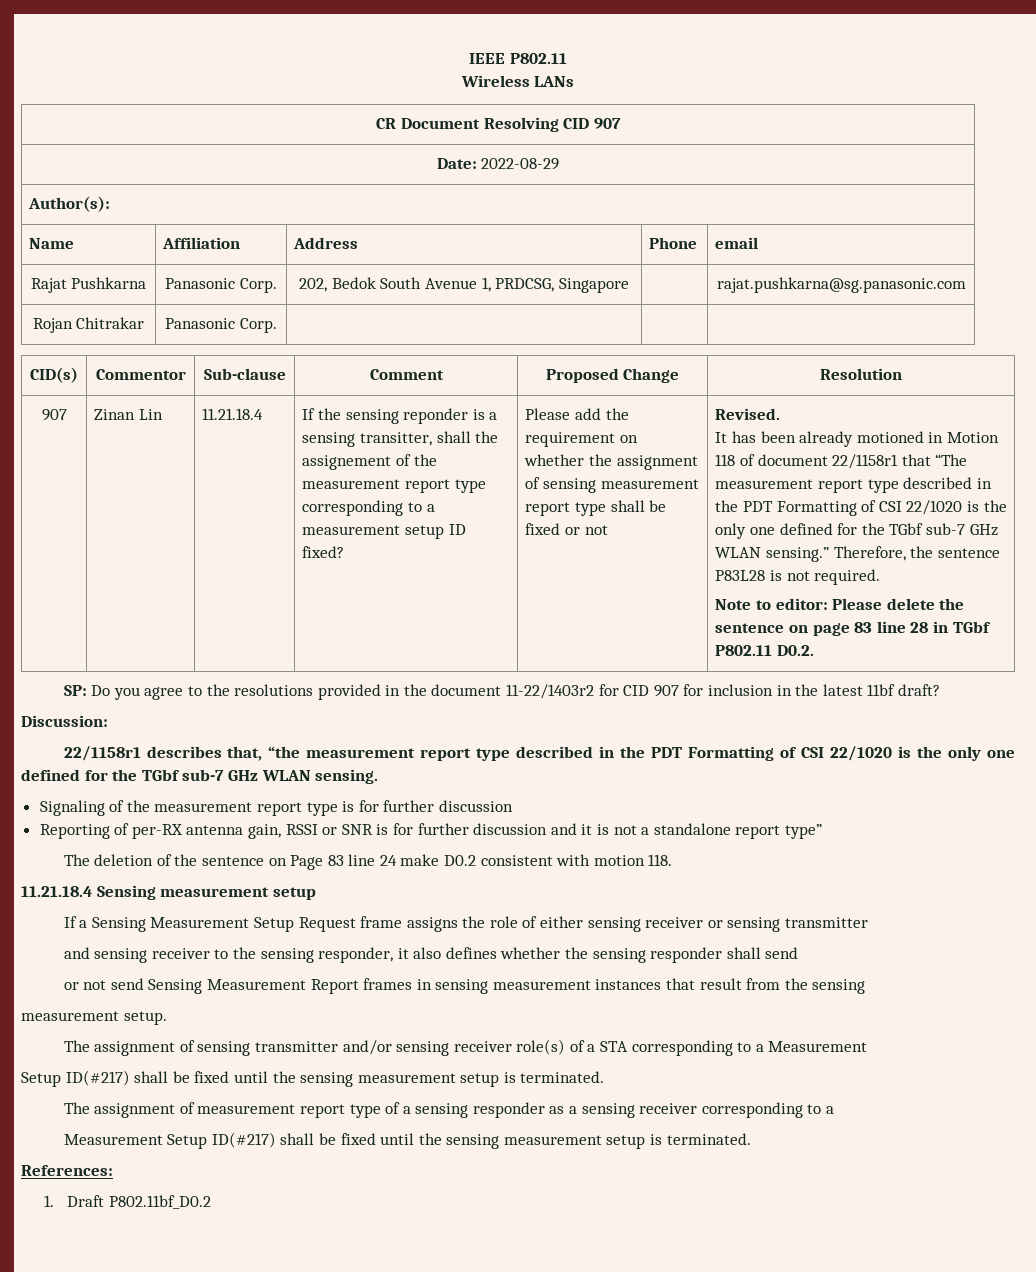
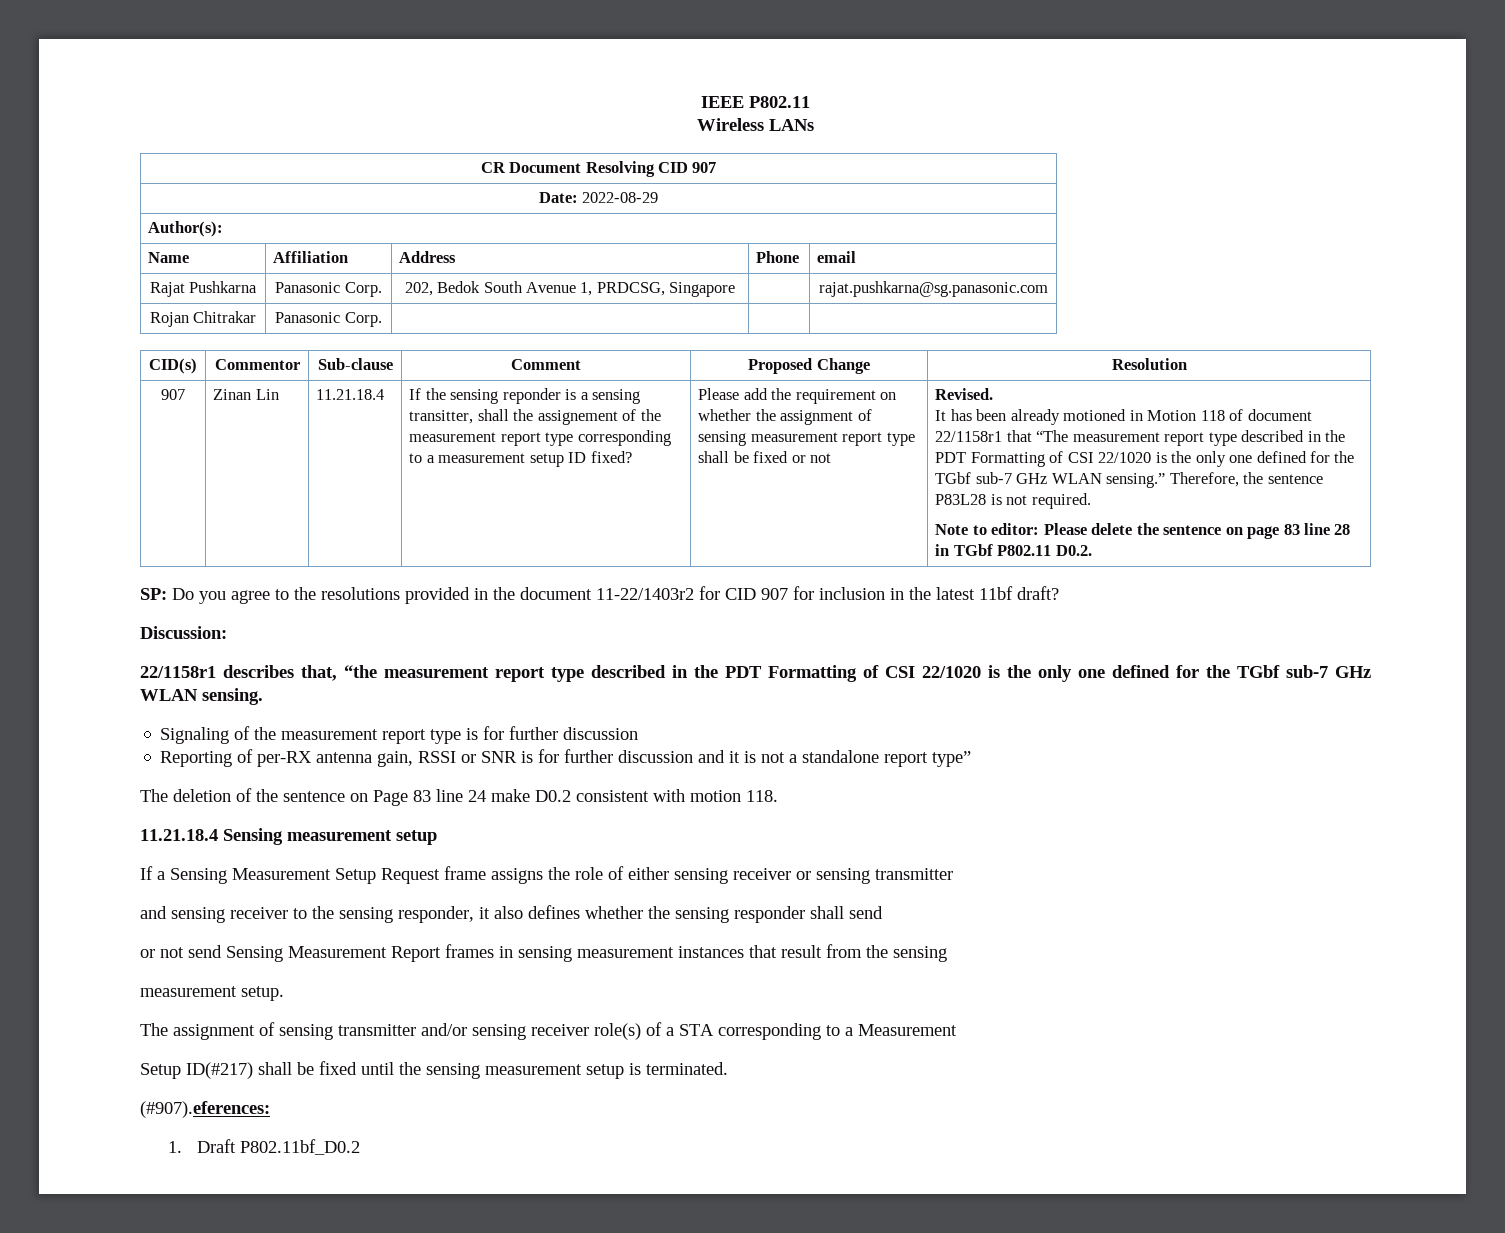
[63,1102,834,1118] [63,1132,751,1149] [21,1165,113,1176] The assignment of measurement report type of a sensing responder as a sensing receiver corresponding to a // Measurement Setup ID(#217) shall be fixed until the sensing measurement setup is terminated. // References: -> [140,1101,270,1118] (#907).eferences:

